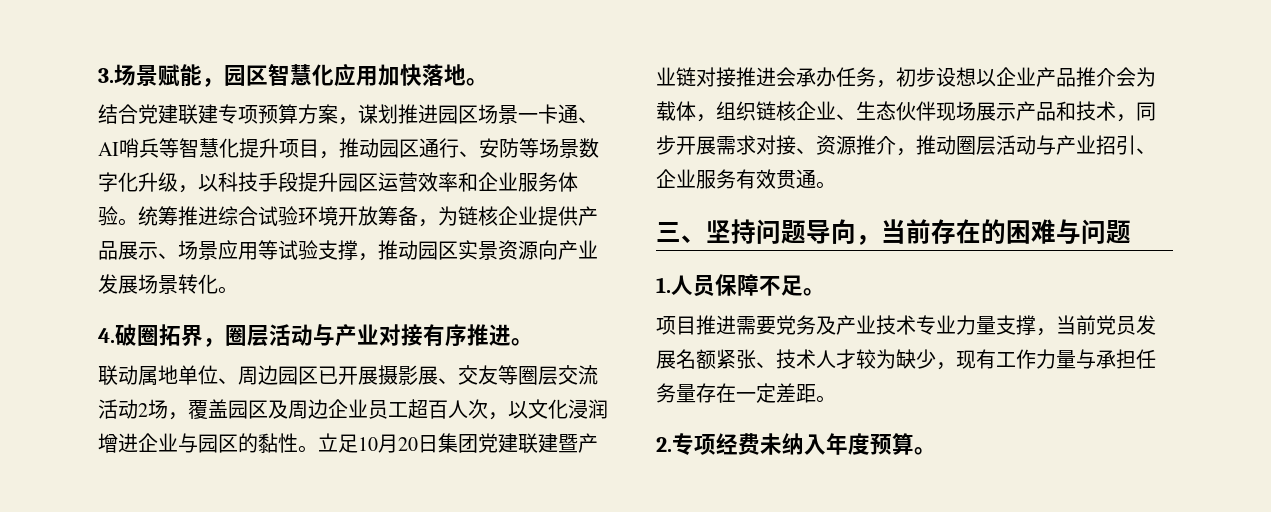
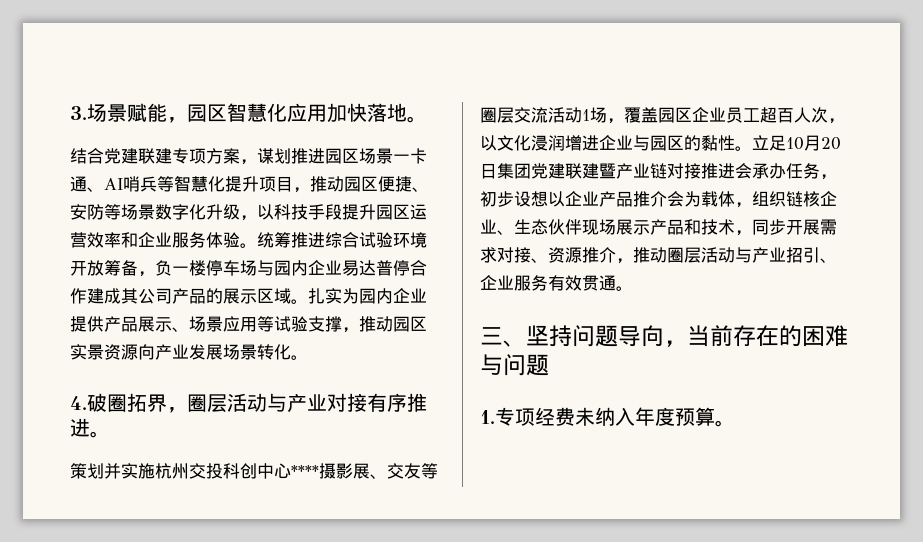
[258,104,298,124] 预算 -> (206, 156) none
[419,138,459,158] 通行 -> [378,176,412,192] 便捷
[438,206,498,226] 为链核 -> [155,260,427,276] [70,288,393,304] 负一楼停车场与园内企业易达普停合作建成其公司产品的展示区域。扎实为园内
[98,365,378,386] 联动属地单位、周边园区已开展 -> [70,463,319,479] 策划并实施杭州交投科创中心****
[138,403,148,417] 2 -> [582,109,590,121] 1
[268,399,328,419] 及周边 -> (692, 114) none
[671,274,825,297] [656,315,1156,336] [656,349,1156,370] [656,383,836,403] [656,437,672,452] 人员保障不足。 // 项目推进需要党务及产业技术专业力量支撑，当前党员发展名额紧张、技术人才较为缺少，现有工作力量与承担任务量存在一定差距。 // 2. -> (495, 417) none

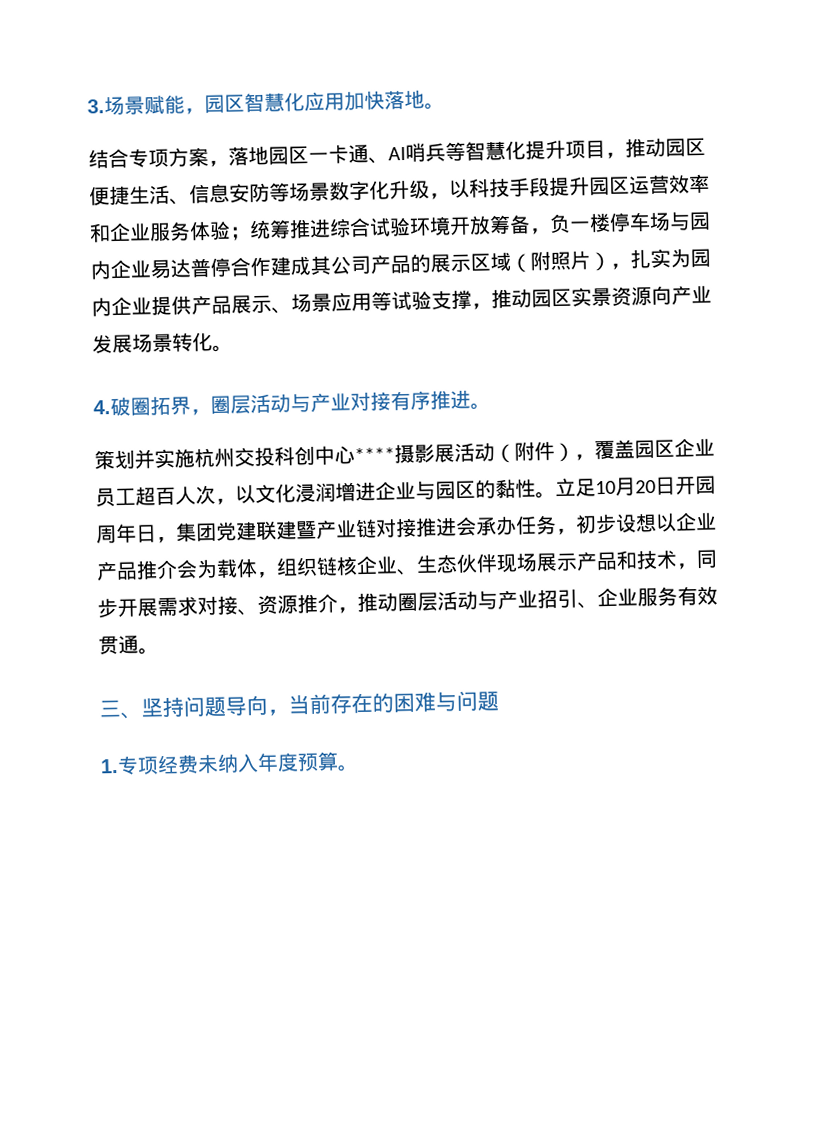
[104,148,172,164] 党建联建 -> (129, 158) none
[257,148,393,164] 谋划推进园区场景 -> [228,145,309,166] 落地园区
[412,187,429,192] 、 -> [129,183,230,205] 生活、信息
[240,243,257,248] 。 -> [229,226,251,241] ；
[291,299,308,304] 。 -> [510,250,631,273] （附照片），
[370,463,438,479] [480,107,607,123] 、交友等圈层交流活动1场 -> [454,441,575,464] 活动（附件）
(497, 171) none -> [675,475,716,495] [96,523,177,544] 开园周年日，

